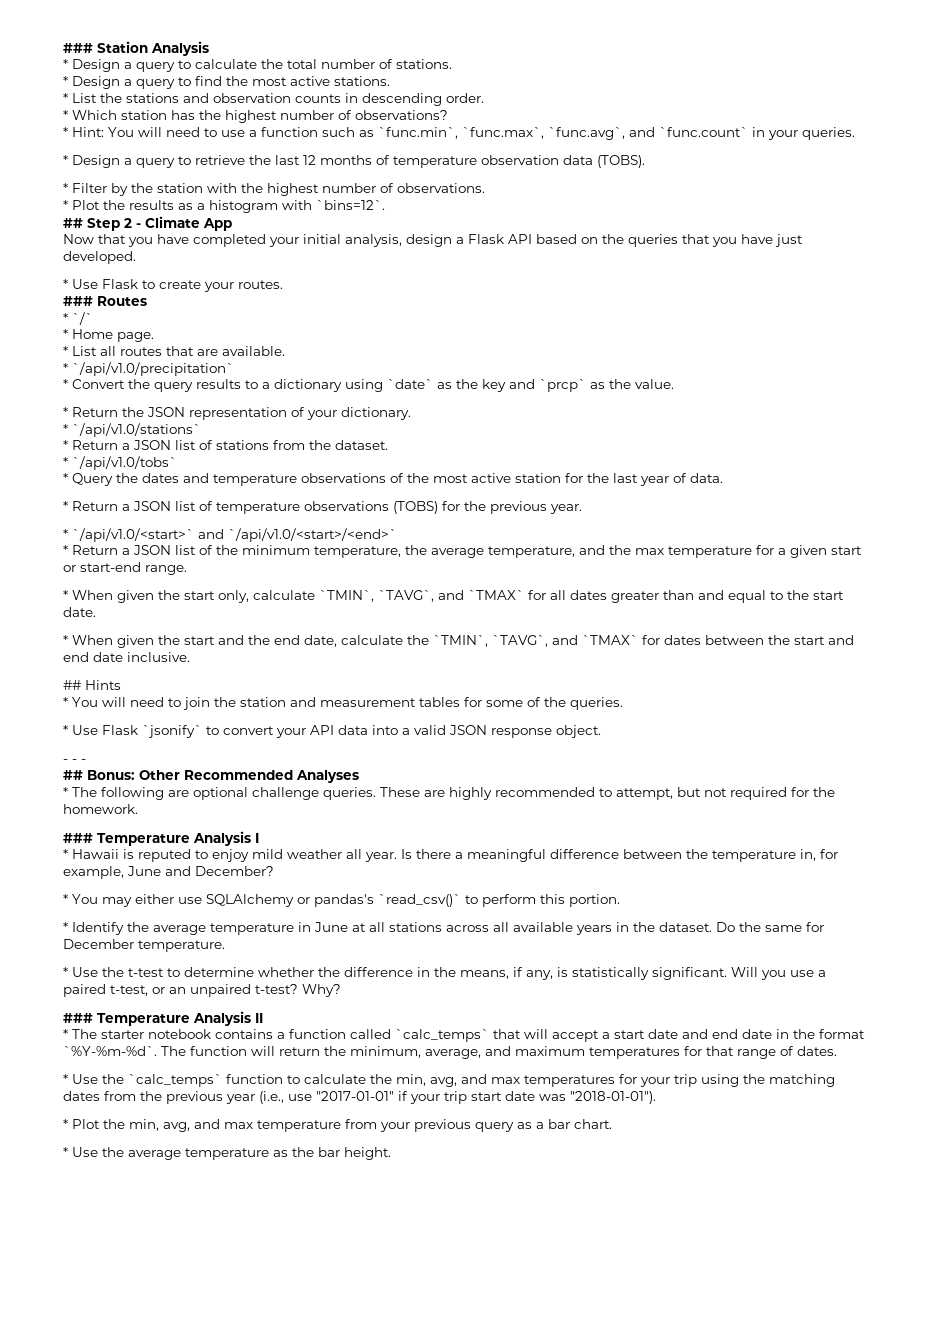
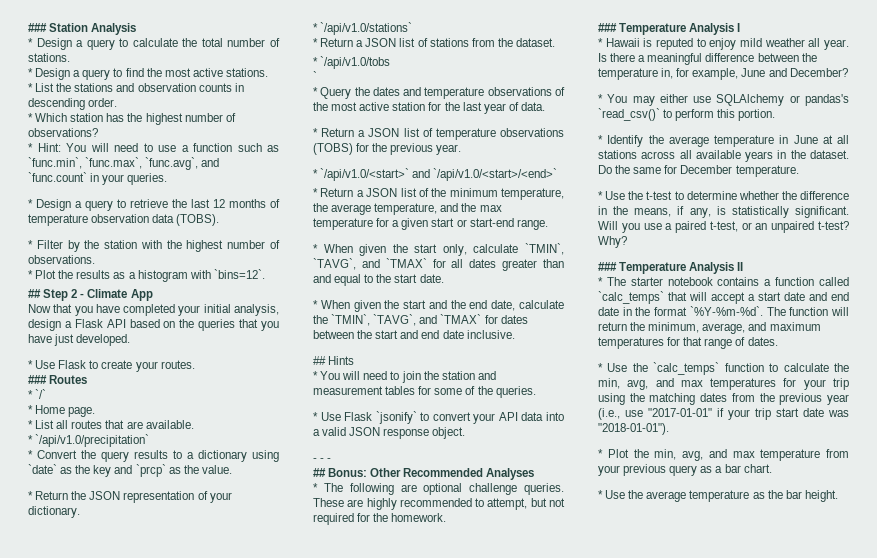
[72,456,177,470] `/api/v1.0/tobs` -> [320,56,391,69] [313,71,317,81] `/api/v1.0/tobs // `

